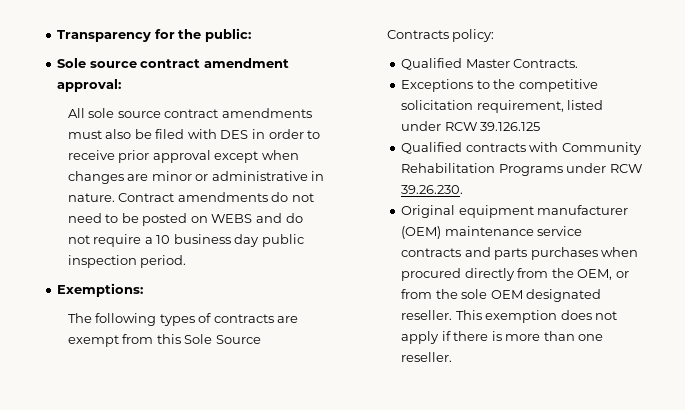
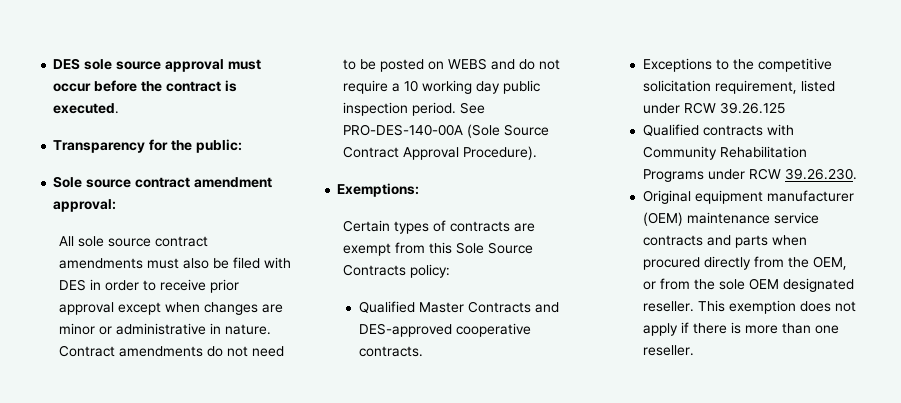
(57, 36) none -> [53,58,262,72] [53,80,238,92] [53,103,120,114] DES sole source approval must occur before the contract is executed. //
[173,234,231,244] business -> [422,80,473,94] working
(187, 261) none -> [460,102,486,114] [343,124,550,138] [343,146,538,160] See PRO-DES-140-00A (Sole Source Contract Approval Procedure).
[67,313,157,326] The following -> [343,220,391,232] Certain
[513,59,579,68] Contracts. -> [467,301,559,313] [358,323,531,337] [358,346,423,357] Contracts and DES-approved cooperative contracts.
[480,122,541,131] 39.126.125 -> [719,102,785,114] 39.26.125
[530,247,598,260] purchases -> (768, 241) none

